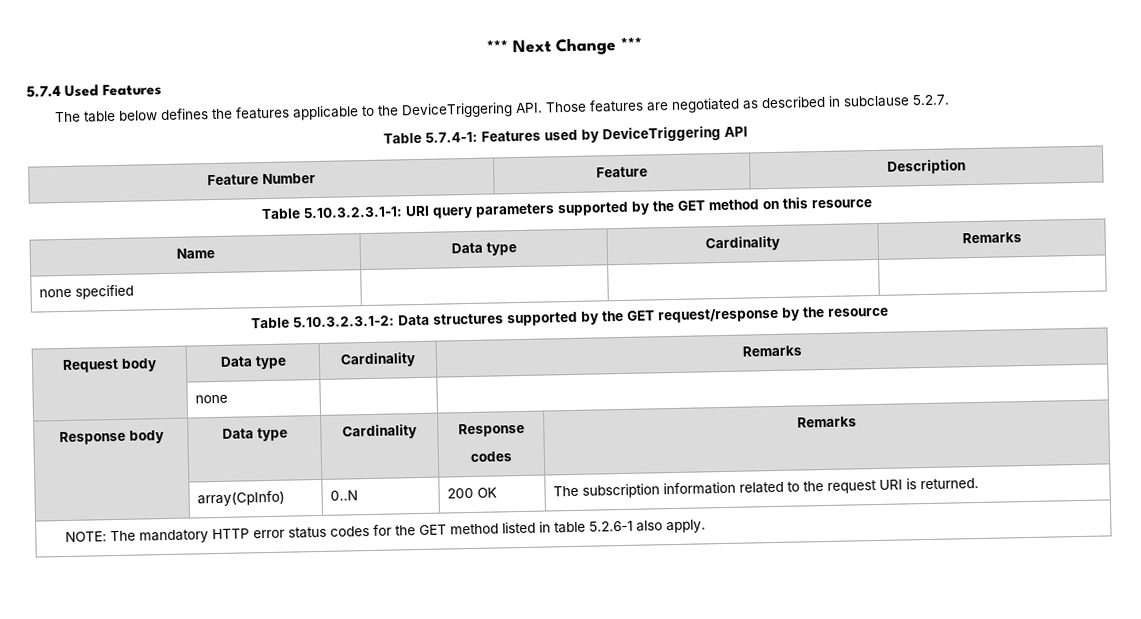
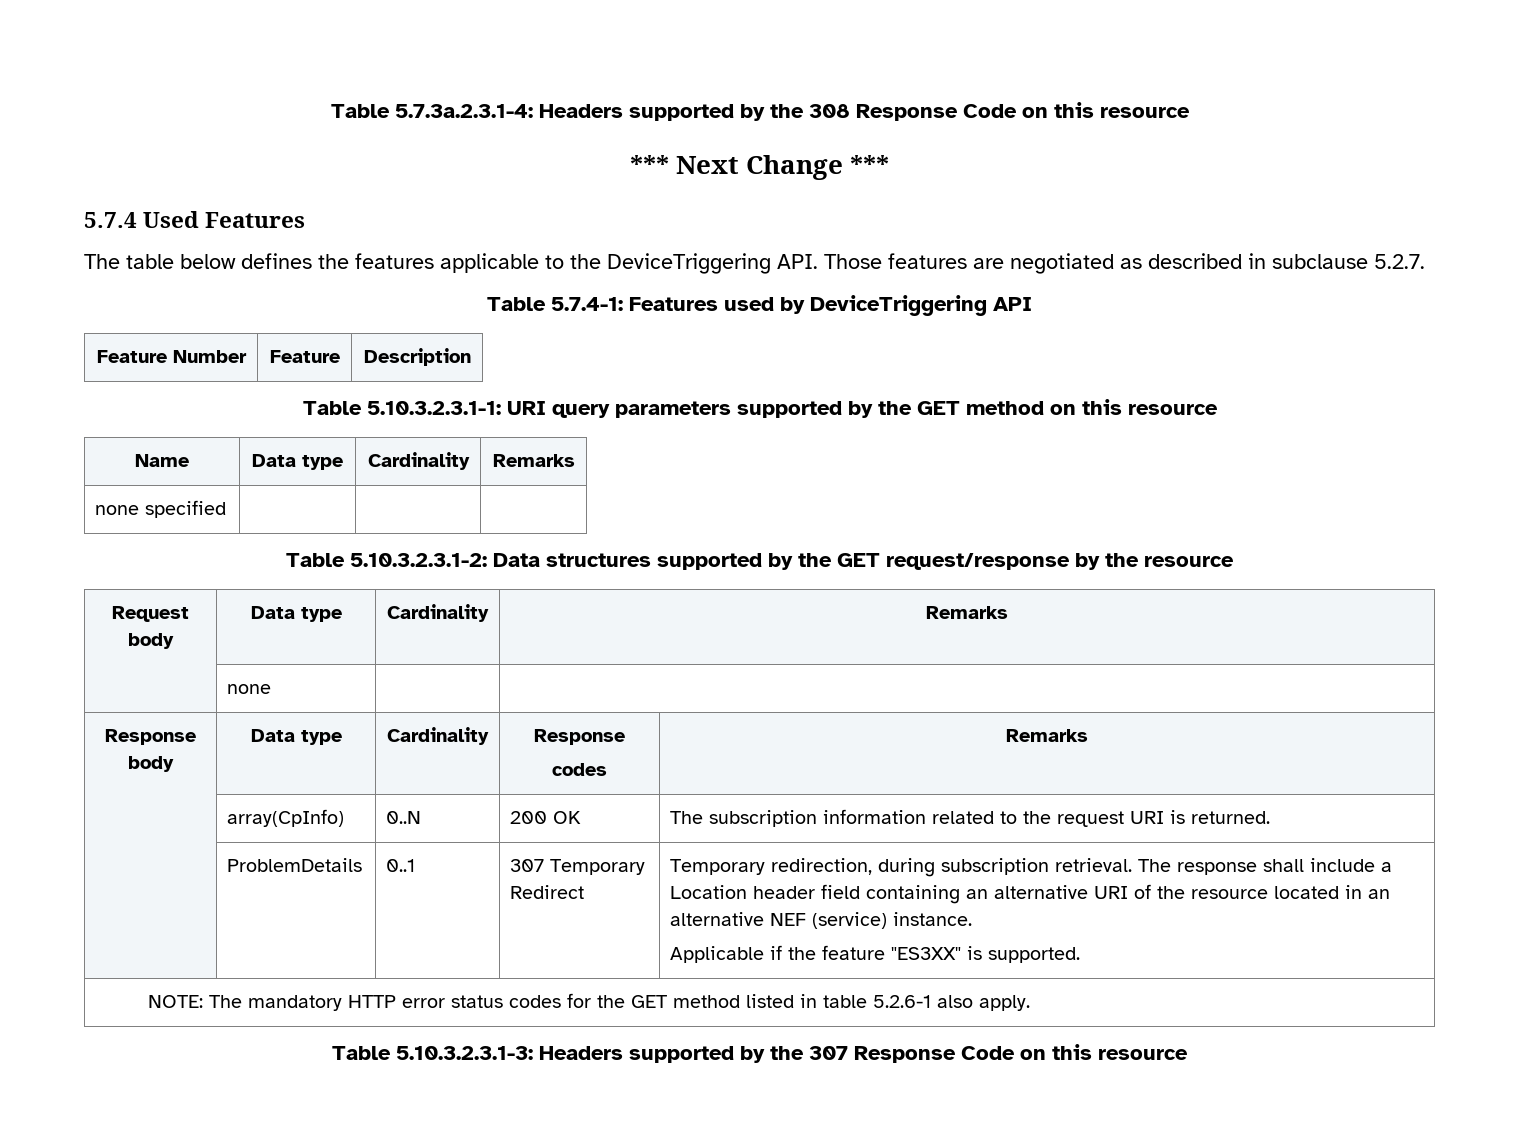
(485, 46) none -> [330,102,1190,121] Table 5.7.3a.2.3.1-4: Headers supported by the 308 Response Code on this resource //
(979, 483) none -> [227,858,363,872] [386,859,416,872] [510,859,646,875] [510,885,585,899] [670,858,1393,877] [670,884,1391,904] [670,912,973,929] [670,945,1081,963] // | ProblemDetails | 0..1 | 307 Temporary Redirect | Temporary redirection, during subscription retrieval. The response shall include a Location header field containing an alternative URI of the resource located in an alternative NEF (service) instance. // Applicable if the feature "ES3XX" is supported.
(706, 526) none -> [332,1044,1188,1063] // Table 5.10.3.2.3.1-3: Headers supported by the 307 Response Code on this resource

